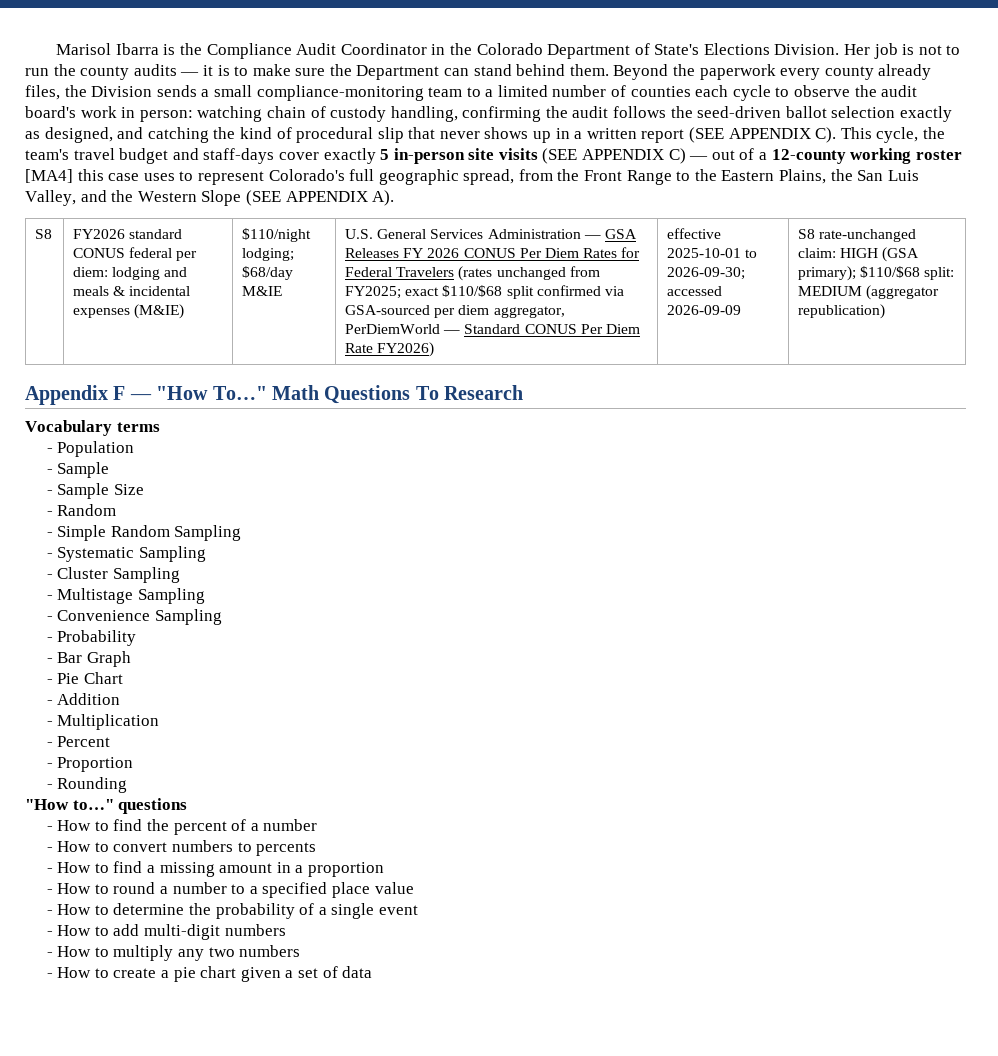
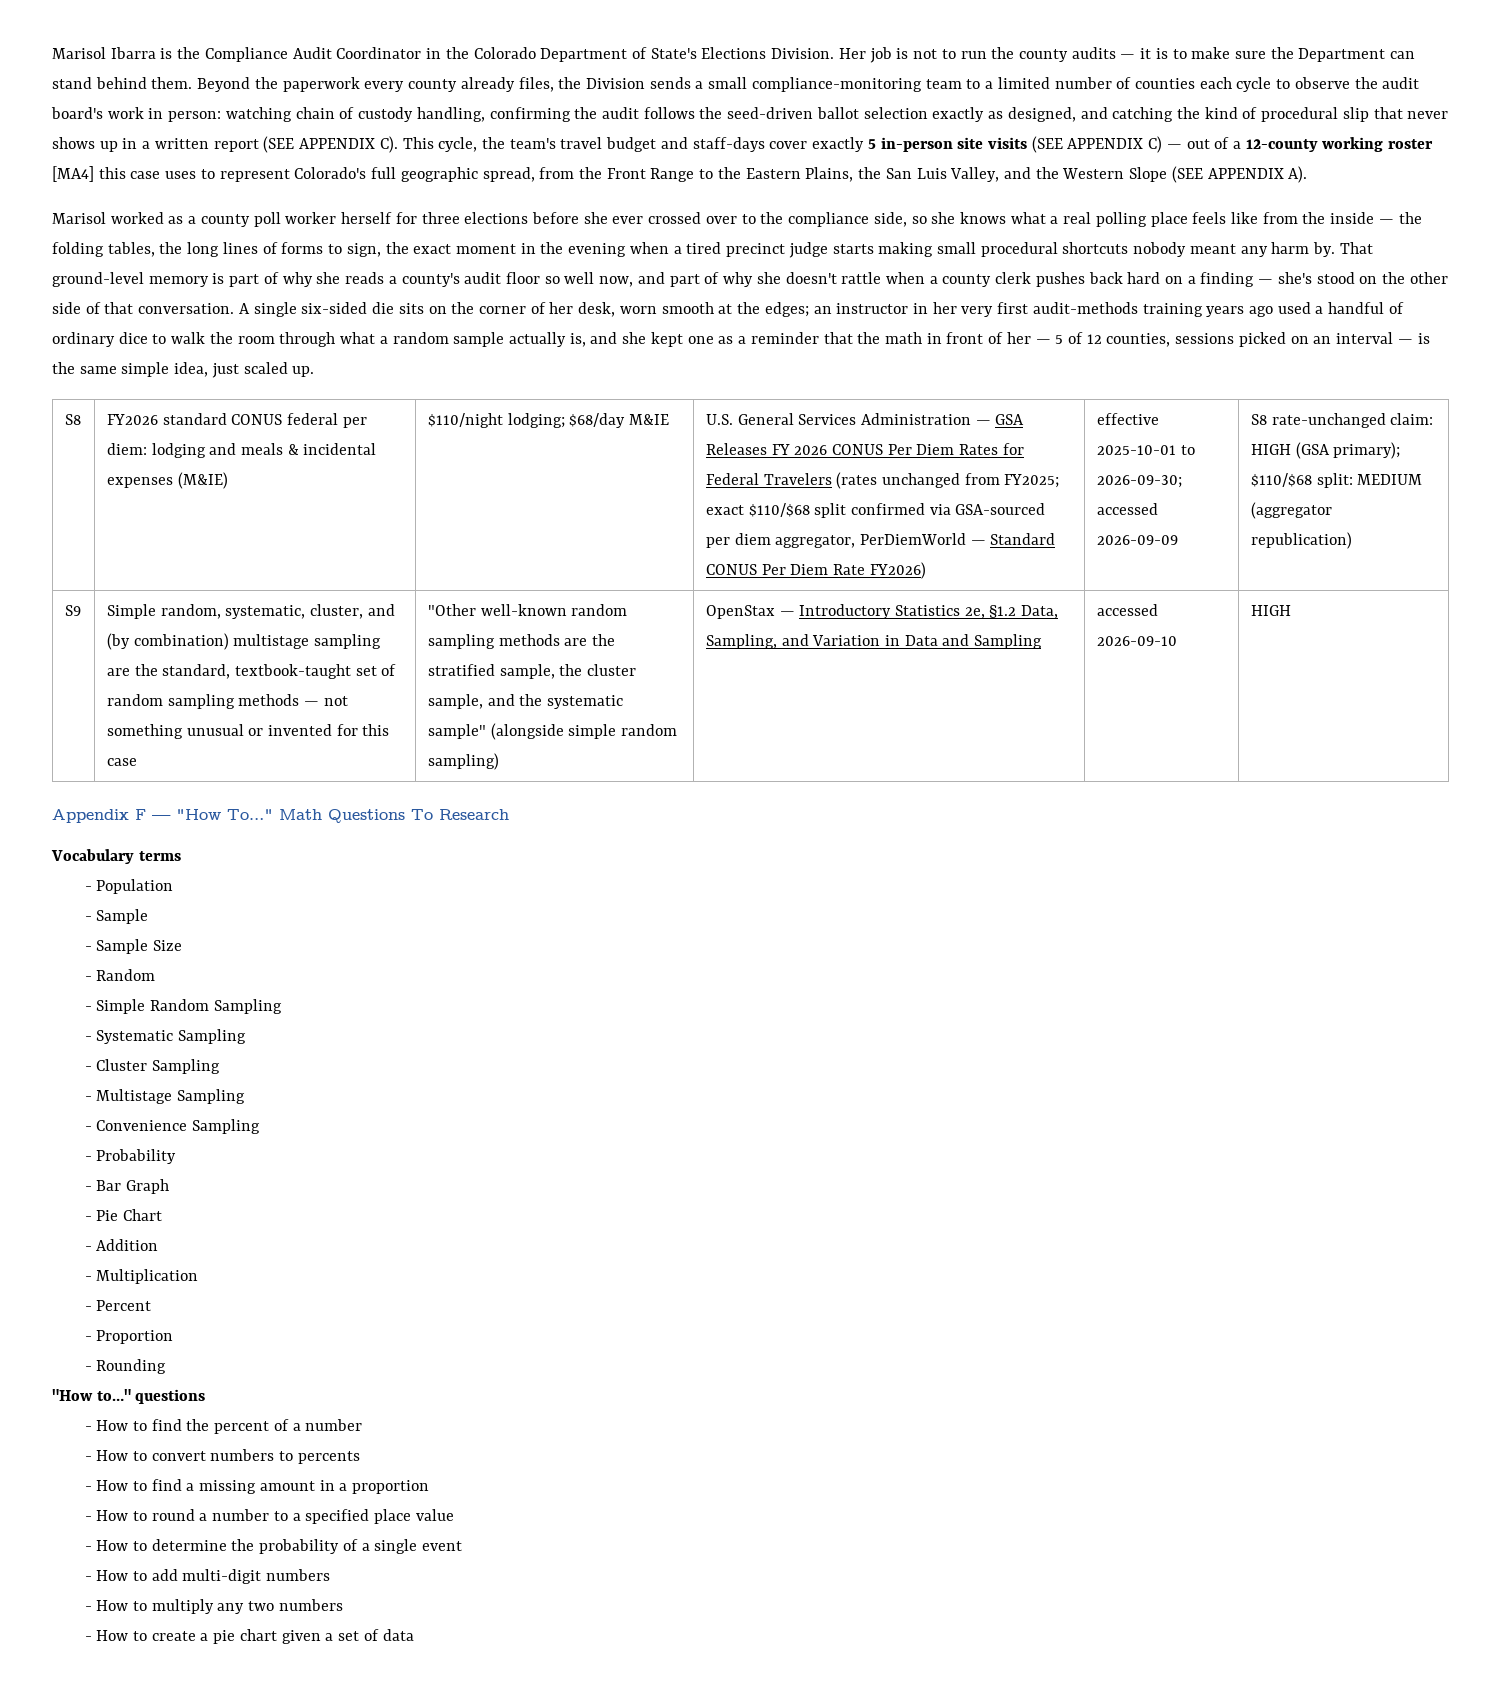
(395, 198) none -> [52,212,1422,227] [52,242,1373,258] [52,272,1448,287] [52,302,1404,317] [52,332,1430,347] [52,362,315,378] // Marisol worked as a county poll worker herself for three elections before she ever crossed over to the compliance side, so she knows what a real polling place feels like from the inside — the folding tables, the long lines of forms to sign, the exact moment in the evening when a tired precinct judge starts making small procedural shortcuts nobody meant any harm by. That ground-level memory is part of why she reads a county's audit floor so well now, and part of why she doesn't rattle when a county clerk pushes back hard on a finding — she's stood on the other side of that conversation. A single six-sided die sits on the corner of her desk, worn smooth at the edges; an instructor in her very first audit-methods training years ago used a handful of ordinary dice to walk the room through what a random sample actually is, and she kept one as a reminder that the math in front of her — 5 of 12 counties, sessions picked on an interval — is the same simple idea, just scaled up.
(886, 311) none -> [64,605,81,616] [106,604,395,619] [106,633,381,650] [106,664,397,679] [106,694,348,709] [106,724,390,739] [106,758,137,766] [427,604,628,616] [427,634,615,649] [427,664,636,679] [427,694,623,709] [427,723,677,740] [427,753,499,770] [705,604,1059,619] [705,634,1043,649] [1096,604,1158,616] [1096,636,1177,646] [1250,605,1291,616] // S9 | Simple random, systematic, cluster, and (by combination) multistage sampling are the standard, textbook-taught set of random sampling methods — not something unusual or invented for this case | "Other well-known random sampling methods are the stratified sample, the cluster sample, and the systematic sample" (alongside simple random sampling) | OpenStax — Introductory Statistics 2e, §1.2 Data, Sampling, and Variation in Data and Sampling | accessed 2026-09-10 | HIGH

